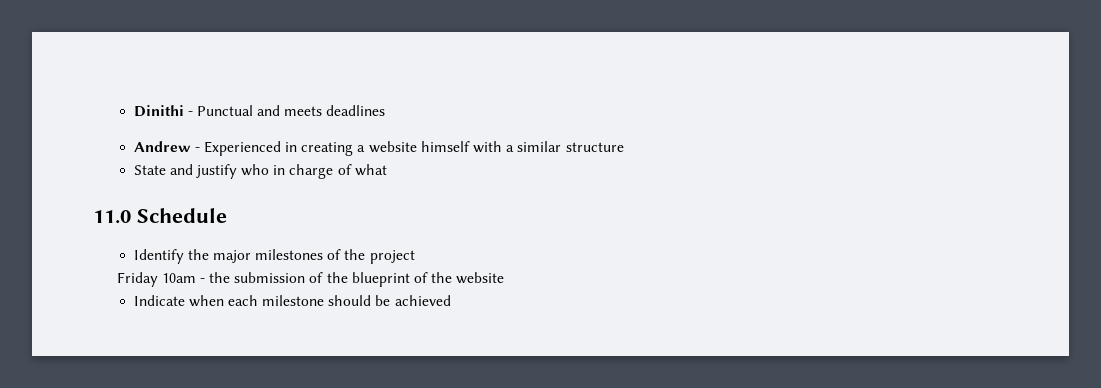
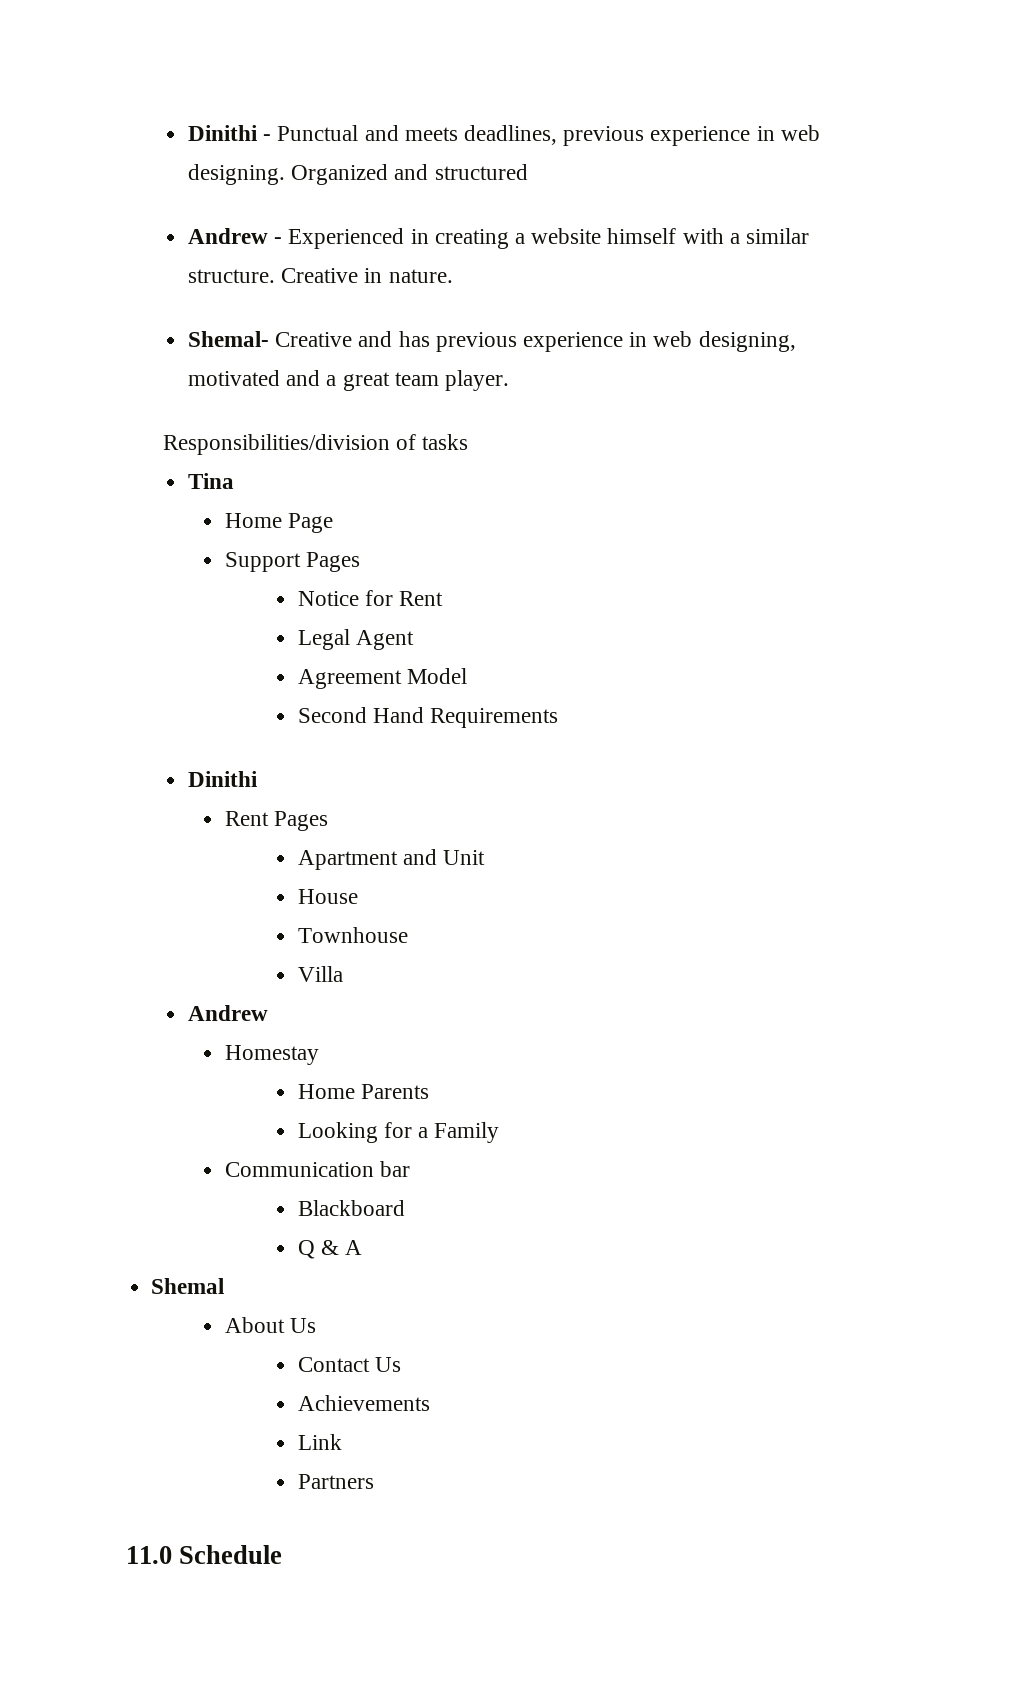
[326,105,386,116] deadlines -> [463,125,820,146] [187,164,528,185] deadlines, previous experience in web designing. Organized and structured
[565,142,624,152] [133,164,387,179] [93,208,227,224] [133,249,415,264] [116,272,505,287] [133,295,451,307] structure // State and justify who in charge of what // 11.0 Schedule // Identify the major milestones of the project // Friday 10am - the submission of the blueprint of the website // Indicate when each milestone should be achieved -> [187,268,453,283] [187,331,796,352] [187,370,509,391] [162,434,469,455] [187,473,234,489] [224,513,333,533] [224,552,360,572] [297,590,444,606] [297,629,414,650] [297,668,467,689] [297,707,559,728] [187,771,258,787] [224,811,328,831] [297,849,486,870] [297,889,358,904] [297,927,408,943] [297,966,343,982] [187,1005,268,1021] [224,1045,319,1065] [297,1084,429,1099] [297,1122,500,1143] [224,1161,410,1177] [297,1200,405,1216] [297,1240,363,1259] [151,1278,225,1294] [224,1317,316,1333] [297,1357,401,1372] [297,1395,430,1411] [297,1434,342,1450] [297,1474,374,1489] [126,1545,283,1564] structure. Creative in nature. // Shemal- Creative and has previous experience in web designing, motivated and a great team player. // Responsibilities/division of tasks // Tina // Home Page // Support Pages // Notice for Rent // Legal Agent // Agreement Model // Second Hand Requirements // Dinithi // Rent Pages // Apartment and Unit // House // Townhouse // Villa // Andrew // Homestay // Home Parents // Looking for a Family // Communication bar // Blackboard // Q & A // Shemal // About Us // Contact Us // Achievements // Link // Partners // 11.0 Schedule

